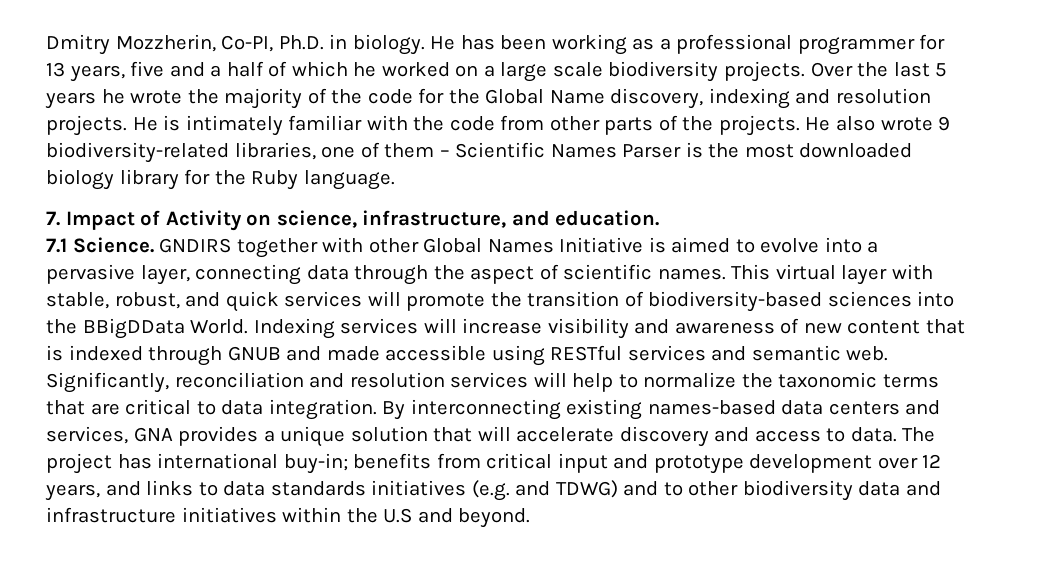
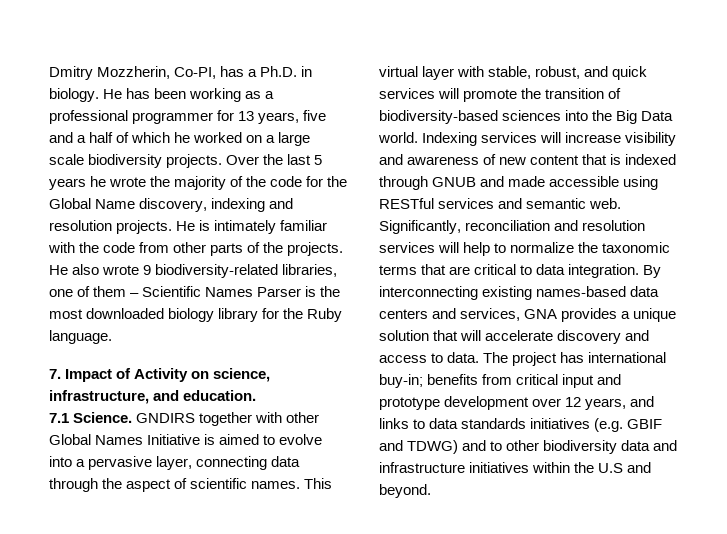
(274, 43) none -> [220,66,258,77] has a
[82,318,249,339] BBigDData World. -> [616,110,674,124] [378,132,418,143] Big Data world.
(510, 490) none -> [627,419,663,429] GBIF

